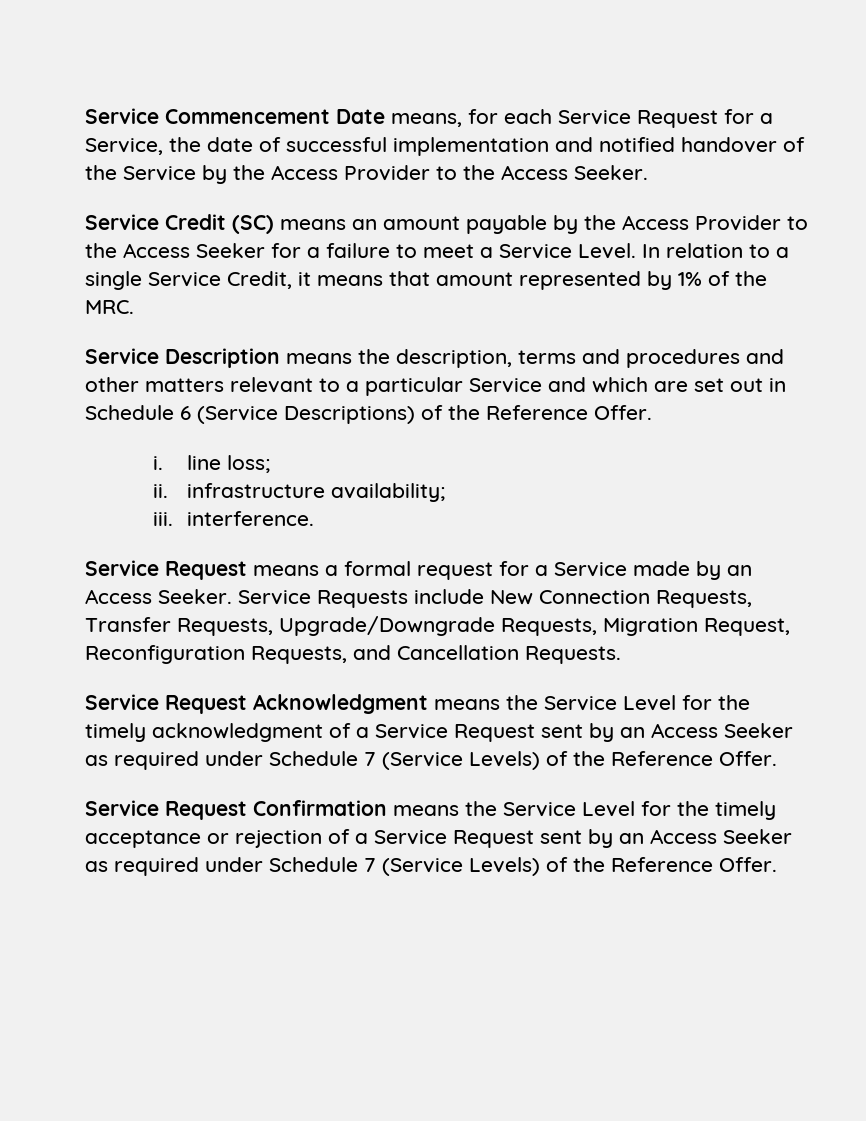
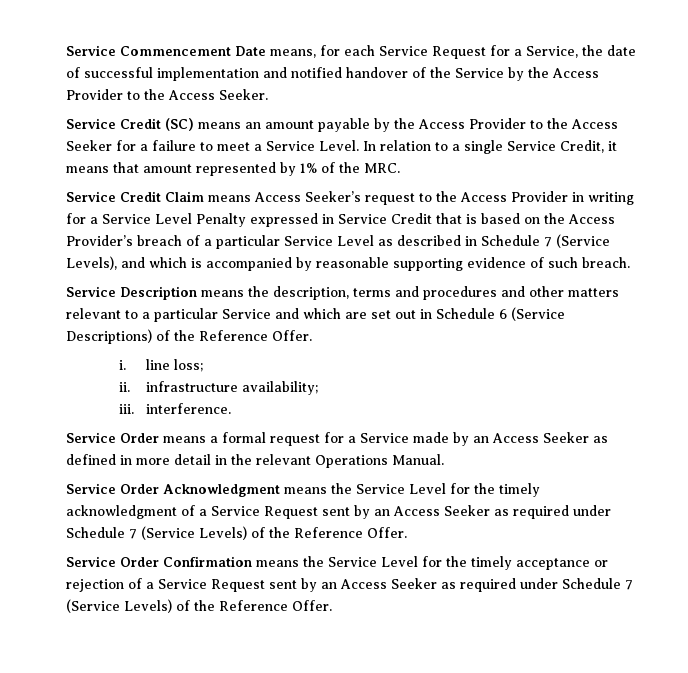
(134, 307) none -> [66,191,635,205] [66,213,616,227] [66,234,611,249] [66,256,631,271] // Service Credit Claim means Access Seeker’s request to the Access Provider in writing for a Service Level Penalty expressed in Service Credit that is based on the Access Provider’s breach of a particular Service Level as described in Schedule 7 (Service Levels), and which is accompanied by reasonable supporting evidence of such breach.
[164,561,247,580] Request -> [120,433,160,443] Order
[157,589,752,608] [84,616,790,636] [84,645,621,664] [84,694,247,714] Seeker. Service Requests include New Connection Requests, Transfer Requests, Upgrade/Downgrade Requests, Migration Request, Reconfiguration Requests, and Cancellation Requests. // Service Request -> [543,432,609,443] [66,454,445,468] [66,483,160,494] Seeker as defined in more detail in the relevant Operations Manual. // Service Order
[164,801,247,820] Request -> [120,557,160,567] Order

